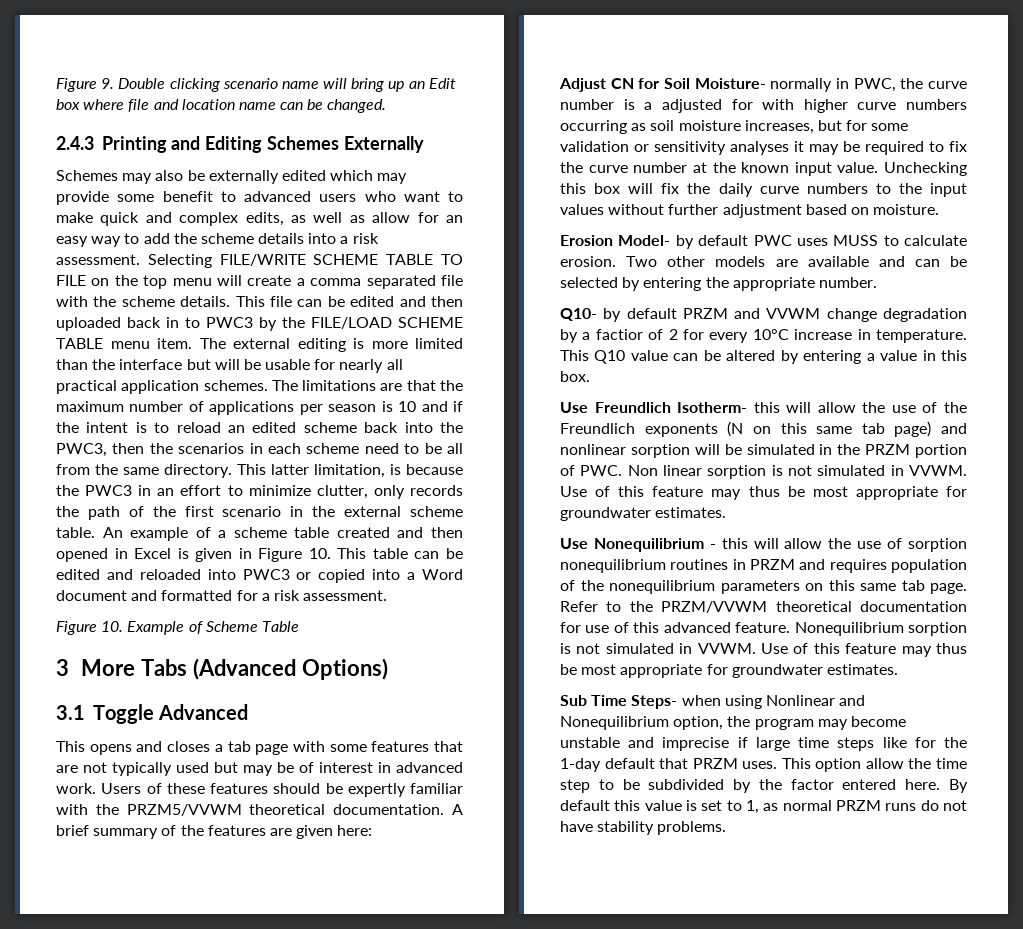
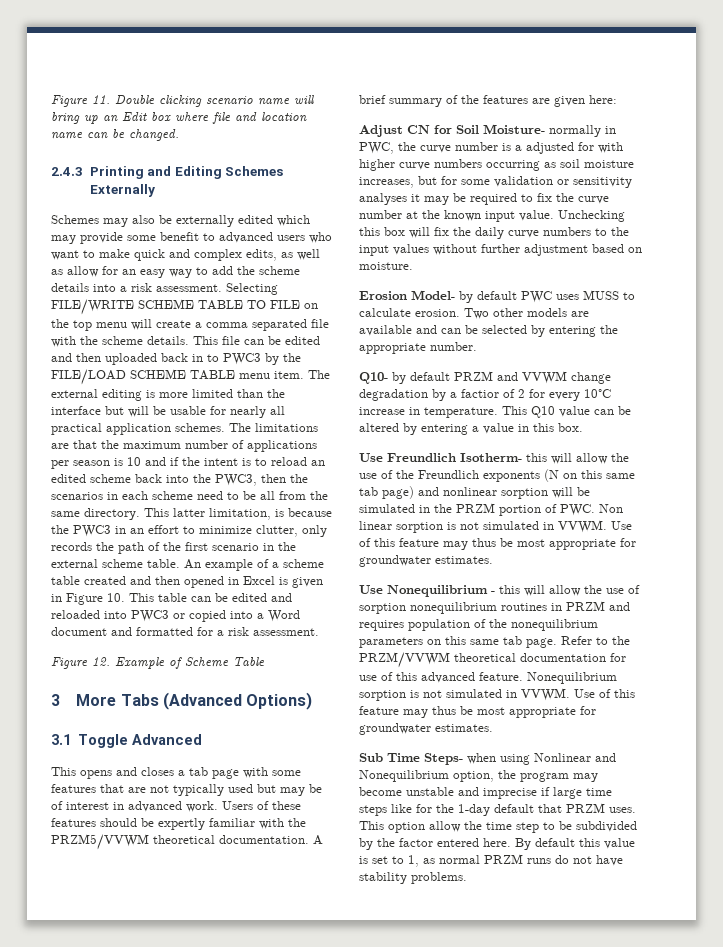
[56,78,115,92] Figure 9. -> [51,95,110,107] Figure 11.
[101,621,124,632] 10. -> [92,657,110,666] 12.

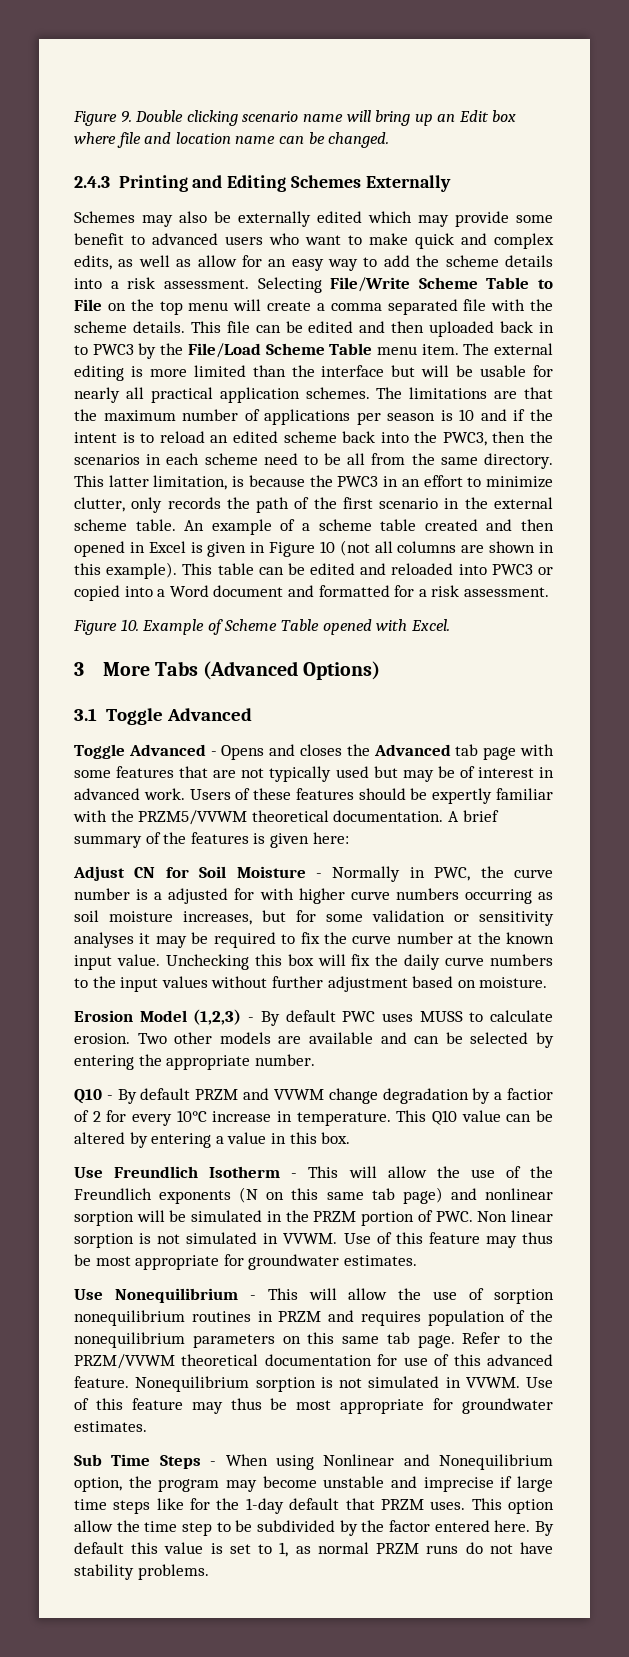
[51,95,110,107] Figure 11. -> [73,111,132,126] Figure 9.
[51,299,300,315] FILE/WRITE SCHEME TABLE TO FILE -> [330,277,553,292] [74,299,102,311] File/Write Scheme Table to File
[51,369,235,385] FILE/LOAD SCHEME TABLE -> [187,343,373,358] File/Load Scheme Table
[107,593,125,602] 10. -> [319,540,555,556] [74,562,178,579] 10 (not all columns are shown in this example).
[92,657,110,666] 12. -> [120,619,139,631] 10.
(265, 661) none -> [322,619,450,635] opened with Excel.
[51,767,185,779] This opens and closes a -> [74,744,451,760] Toggle Advanced - Opens and closes the Advanced
[532,98,550,104] are -> [253,833,266,844] is
[483,124,601,137] Moisture- normally -> [236,866,401,882] Moisture - Normally
[411,290,473,303] Model- by -> [139,1009,280,1026] Model (1,2,3) - By
[359,372,406,384] Q10- by -> [74,1089,137,1104] Q10 - By
[460,453,547,462] Isotherm- this -> [209,1166,339,1178] Isotherm - This
[499,585,520,594] this -> [267,1288,298,1300] This
[424,753,496,765] Steps- when -> [159,1454,268,1469] Steps - When

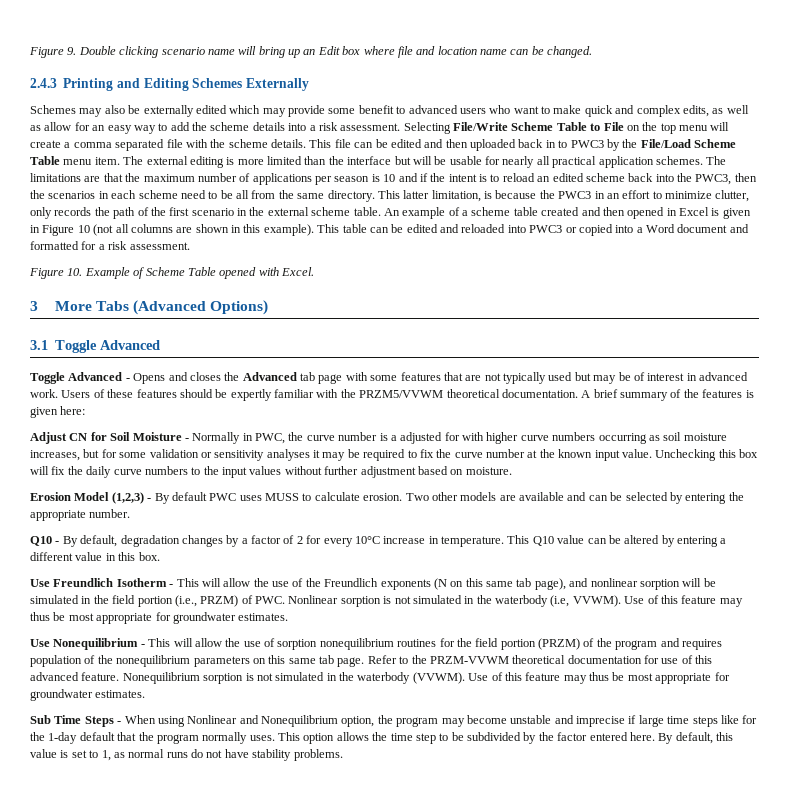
[140,1088,469,1104] default PRZM and VVWM change degradation -> [80,535,223,547] default, degradation changes
[506,1088,553,1100] factior -> [251,535,281,544] factor
(224, 1140) none -> [30,552,73,561] different
[402,1187,443,1204] page) -> [534,578,566,590] page),
[313,1210,553,1226] [74,1232,338,1248] PRZM portion of PWC. Non linear sorption is not simulated in VVWM. -> [112,595,621,607] field portion (i.e., PRZM) of PWC. Nonlinear sorption is not simulated in the waterbody (i.e, VVWM).
[257,1311,322,1322] in PRZM -> [439,638,658,650] for the field portion (PRZM) of the program
[74,1354,175,1369] PRZM/VVWM -> [429,656,509,664] PRZM-VVWM
[465,1377,520,1388] VVWM. -> [339,672,465,684] the waterbody (VVWM).
[380,1499,424,1510] PRZM -> [138,732,248,744] the program normally
[74,1520,113,1532] allow -> [336,732,369,741] allows
[74,1542,124,1554] default -> [675,732,713,744] default,
[376,1543,420,1554] PRZM -> (165, 753) none

